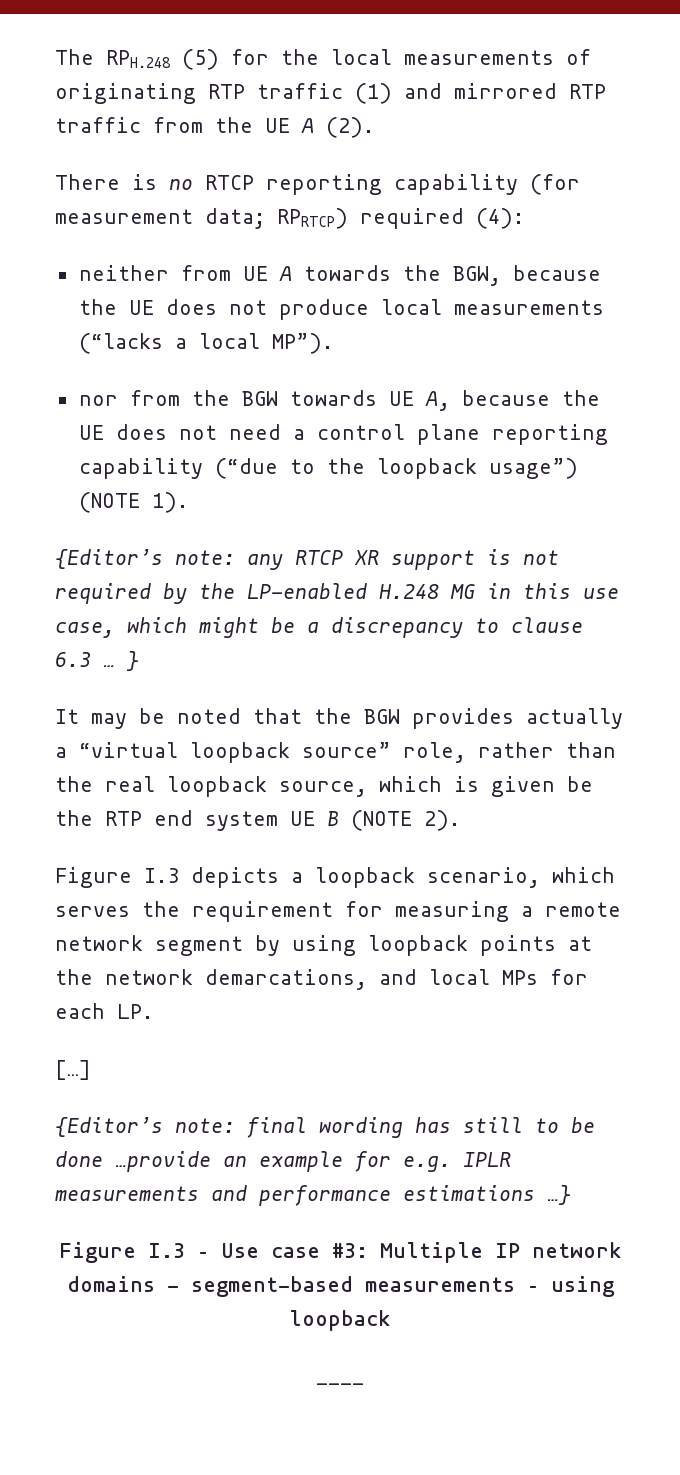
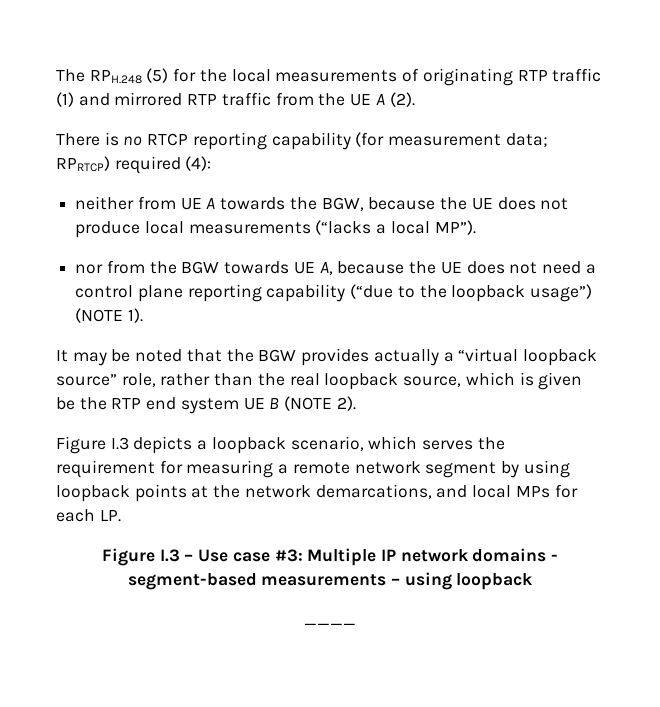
[55,549,559,570] [55,583,619,604] [55,617,583,638] [55,651,139,671] // {Editor’s note: any RTCP XR support is not required by the LP-enabled H.248 MG in this use case, which might be a discrepancy to clause 6.3 … } -> (143, 315) none
[55,1060,91,1080] [55,1117,595,1138] [55,1151,511,1172] [55,1185,571,1206] // […] // {Editor’s note: final wording has still to be done …provide an example for e.g. IPLR measurements and performance estimations …} -> (121, 516) none

